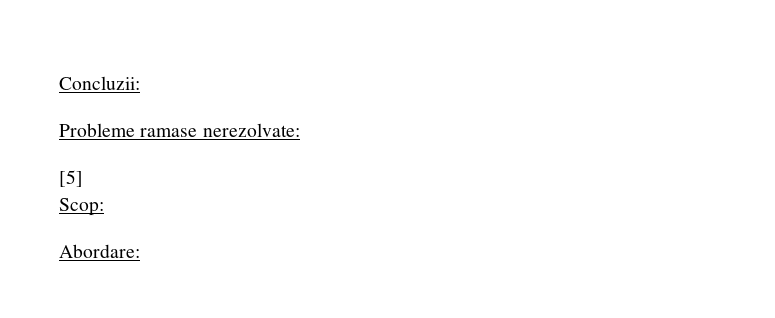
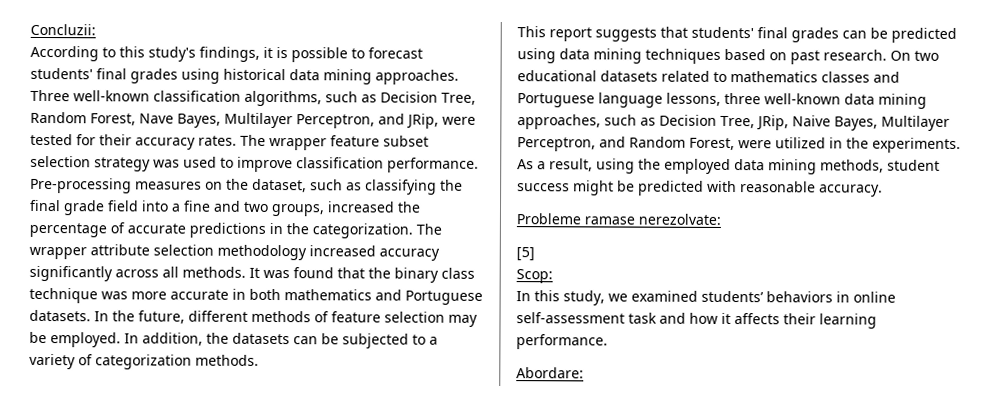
(140, 83) none -> [30,45,423,63] [30,67,459,85] [30,89,476,107] [30,111,476,129] [30,133,429,151] [30,155,479,173] [30,177,463,195] [29,199,421,217] [29,222,442,239] [29,244,440,261] [29,265,475,283] [29,287,483,305] [29,309,478,327] [29,331,438,349] [29,353,259,370] [517,26,957,43] [517,48,939,65] [517,70,900,83] [517,92,927,109] [517,114,950,131] [517,136,961,154] [517,158,940,175] [517,180,883,197] // According to this study's findings, it is possible to forecast students' final grades using historical data mining approaches. Three well-known classification algorithms, such as Decision Tree, Random Forest, Nave Bayes, Multilayer Perceptron, and JRip, were tested for their accuracy rates. The wrapper feature subset selection strategy was used to improve classification performance. Pre-processing measures on the dataset, such as classifying the final grade field into a fine and two groups, increased the percentage of accurate predictions in the categorization. The wrapper attribute selection methodology increased accuracy significantly across all methods. It was found that the binary class technique was more accurate in both mathematics and Portuguese datasets. In the future, different methods of feature selection may be employed. In addition, the datasets can be subjected to a variety of categorization methods. // This report suggests that students' final grades can be predicted using data mining techniques based on past research. On two educational datasets related to mathematics classes and Portuguese language lessons, three well-known data mining approaches, such as Decision Tree, JRip, Naive Bayes, Multilayer Perceptron, and Random Forest, were utilized in the experiments. As a result, using the employed data mining methods, student success might be predicted with reasonable accuracy.
(104, 207) none -> [516,290,896,306] [516,312,877,329] [516,334,608,350] // In this study, we examined students’ behaviors in online self-assessment task and how it affects their learning performance.

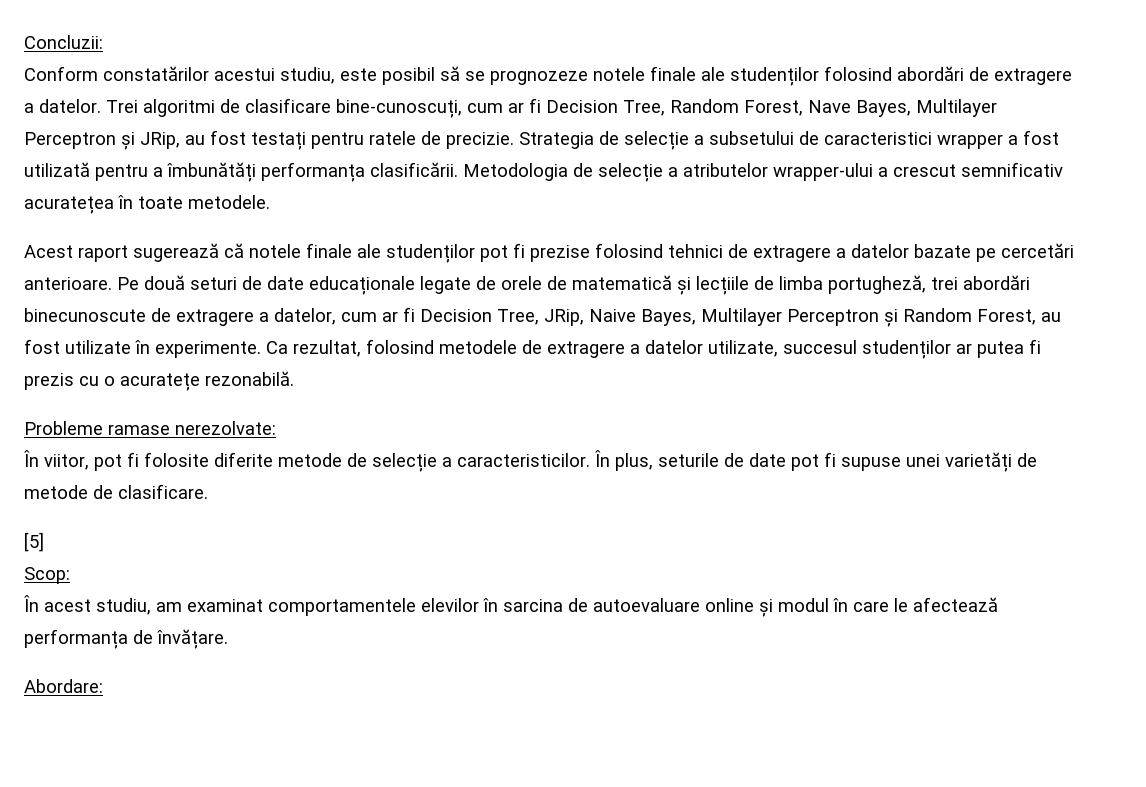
[30,45,423,63] [30,67,459,85] [30,89,377,107] According to this study's findings, it is possible to forecast students' final grades using historical data mining approaches. Three well-known classification algorithms, such as -> [24,66,1072,86] [24,98,541,118] Conform constatărilor acestui studiu, este posibil să se prognozeze notele finale ale studenților folosind abordări de extragere a datelor. Trei algoritmi de clasificare bine-cunoscuți, cum ar fi
[296,113,476,129] [30,133,429,151] [30,155,479,173] [30,177,463,195] [29,199,421,217] [29,222,442,239] [29,244,440,261] [29,265,475,283] [29,287,483,305] [29,309,478,327] [29,331,438,349] [29,353,259,370] [517,26,957,43] [517,48,939,65] [517,70,900,83] [517,92,927,109] [517,114,656,130] Perceptron, and JRip, were tested for their accuracy rates. The wrapper feature subset selection strategy was used to improve classification performance. Pre-processing measures on the dataset, such as classifying the final grade field into a fine and two groups, increased the percentage of accurate predictions in the categorization. The wrapper attribute selection methodology increased accuracy significantly across all methods. It was found that the binary class technique was more accurate in both mathematics and Portuguese datasets. In the future, different methods of feature selection may be employed. In addition, the datasets can be subjected to a variety of categorization methods. // This report suggests that students' final grades can be predicted using data mining techniques based on past research. On two educational datasets related to mathematics classes and Portuguese language lessons, three well-known data mining approaches, such as -> [24,130,1059,150] [24,162,1063,182] [24,195,270,214] [24,243,1074,263] [24,275,1030,295] [24,307,415,326] Perceptron și JRip, au fost testați pentru ratele de precizie. Strategia de selecție a subsetului de caracteristici wrapper a fost utilizată pentru a îmbunătăți performanța clasificării. Metodologia de selecție a atributelor wrapper-ului a crescut semnificativ acuratețea în toate metodele. // Acest raport sugerează că notele finale ale studenților pot fi prezise folosind tehnici de extragere a datelor bazate pe cercetări anterioare. Pe două seturi de date educaționale legate de orele de matematică și lecțiile de limba portugheză, trei abordări binecunoscute de extragere a datelor, cum ar fi
[517,136,961,154] [517,158,940,175] [517,180,883,197] [516,213,721,225] [516,247,535,262] [516,269,553,284] [516,290,896,306] [516,312,877,329] [516,334,608,350] Perceptron, and Random Forest, were utilized in the experiments. As a result, using the employed data mining methods, student success might be predicted with reasonable accuracy. // Probleme ramase nerezolvate: // [5] // Scop: // In this study, we examined students’ behaviors in online self-assessment task and how it affects their learning performance. -> [787,308,1061,327] [24,339,1041,359] [24,371,294,391] [24,421,276,435] [24,450,1037,472] [24,484,208,499] [24,532,44,552] [24,567,70,584] [24,595,998,617] [24,629,228,649] Perceptron și Random Forest, au fost utilizate în experimente. Ca rezultat, folosind metodele de extragere a datelor utilizate, succesul studenților ar putea fi prezis cu o acuratețe rezonabilă. // Probleme ramase nerezolvate: // În viitor, pot fi folosite diferite metode de selecție a caracteristicilor. În plus, seturile de date pot fi supuse unei varietăți de metode de clasificare. // [5] // Scop: // În acest studiu, am examinat comportamentele elevilor în sarcina de autoevaluare online și modul în care le afectează performanța de învățare.

